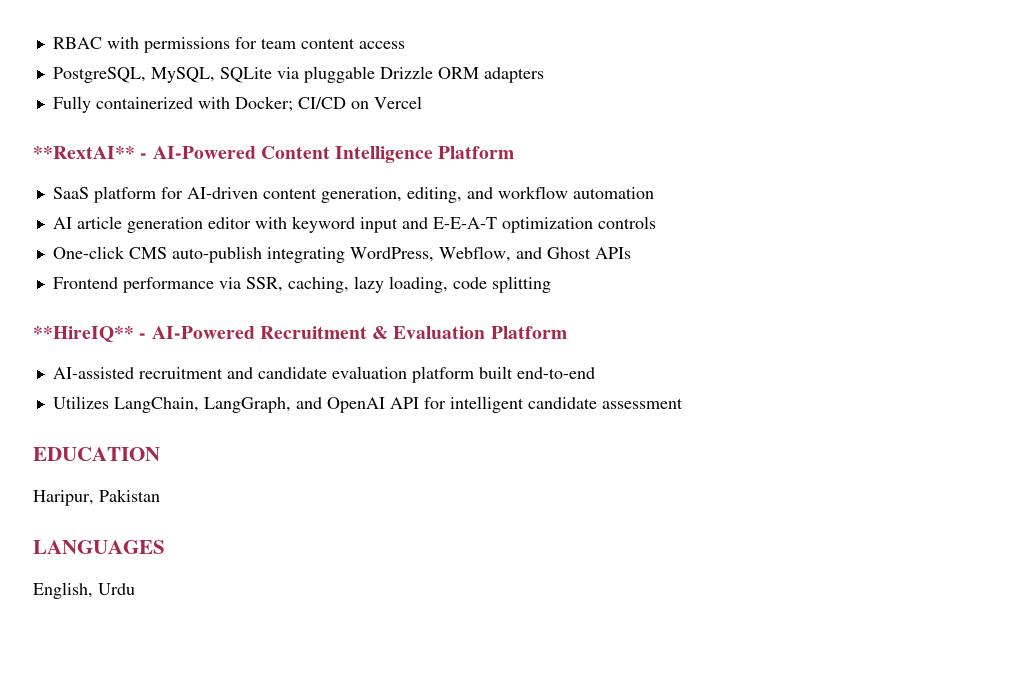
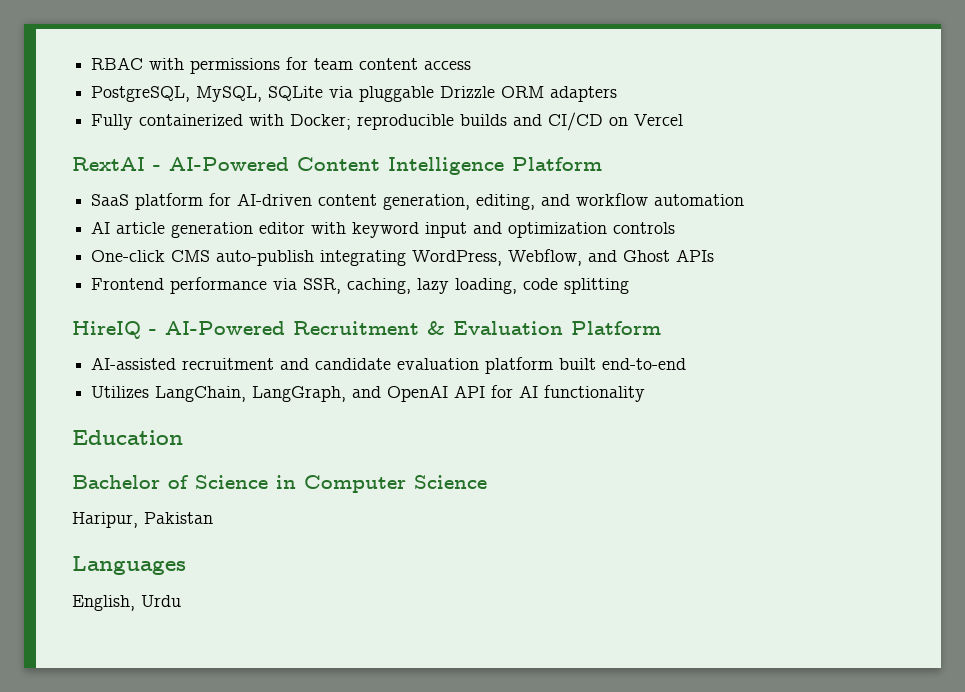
(293, 104) none -> [357,114,543,130] reproducible builds and
[33,146,135,159] **RextAI** -> [72,157,145,171] RextAI
[432,217,497,229] E-E-A-T -> (503, 228) none
[33,326,134,342] **HireIQ** -> [72,321,141,339] HireIQ
[449,396,683,413] [33,447,160,461] intelligent candidate assessment // EDUCATION -> [519,385,646,402] [72,430,183,445] [72,475,487,493] AI functionality // Education // Bachelor of Science in Computer Science
[33,540,165,554] LANGUAGES -> [72,556,186,575] Languages

